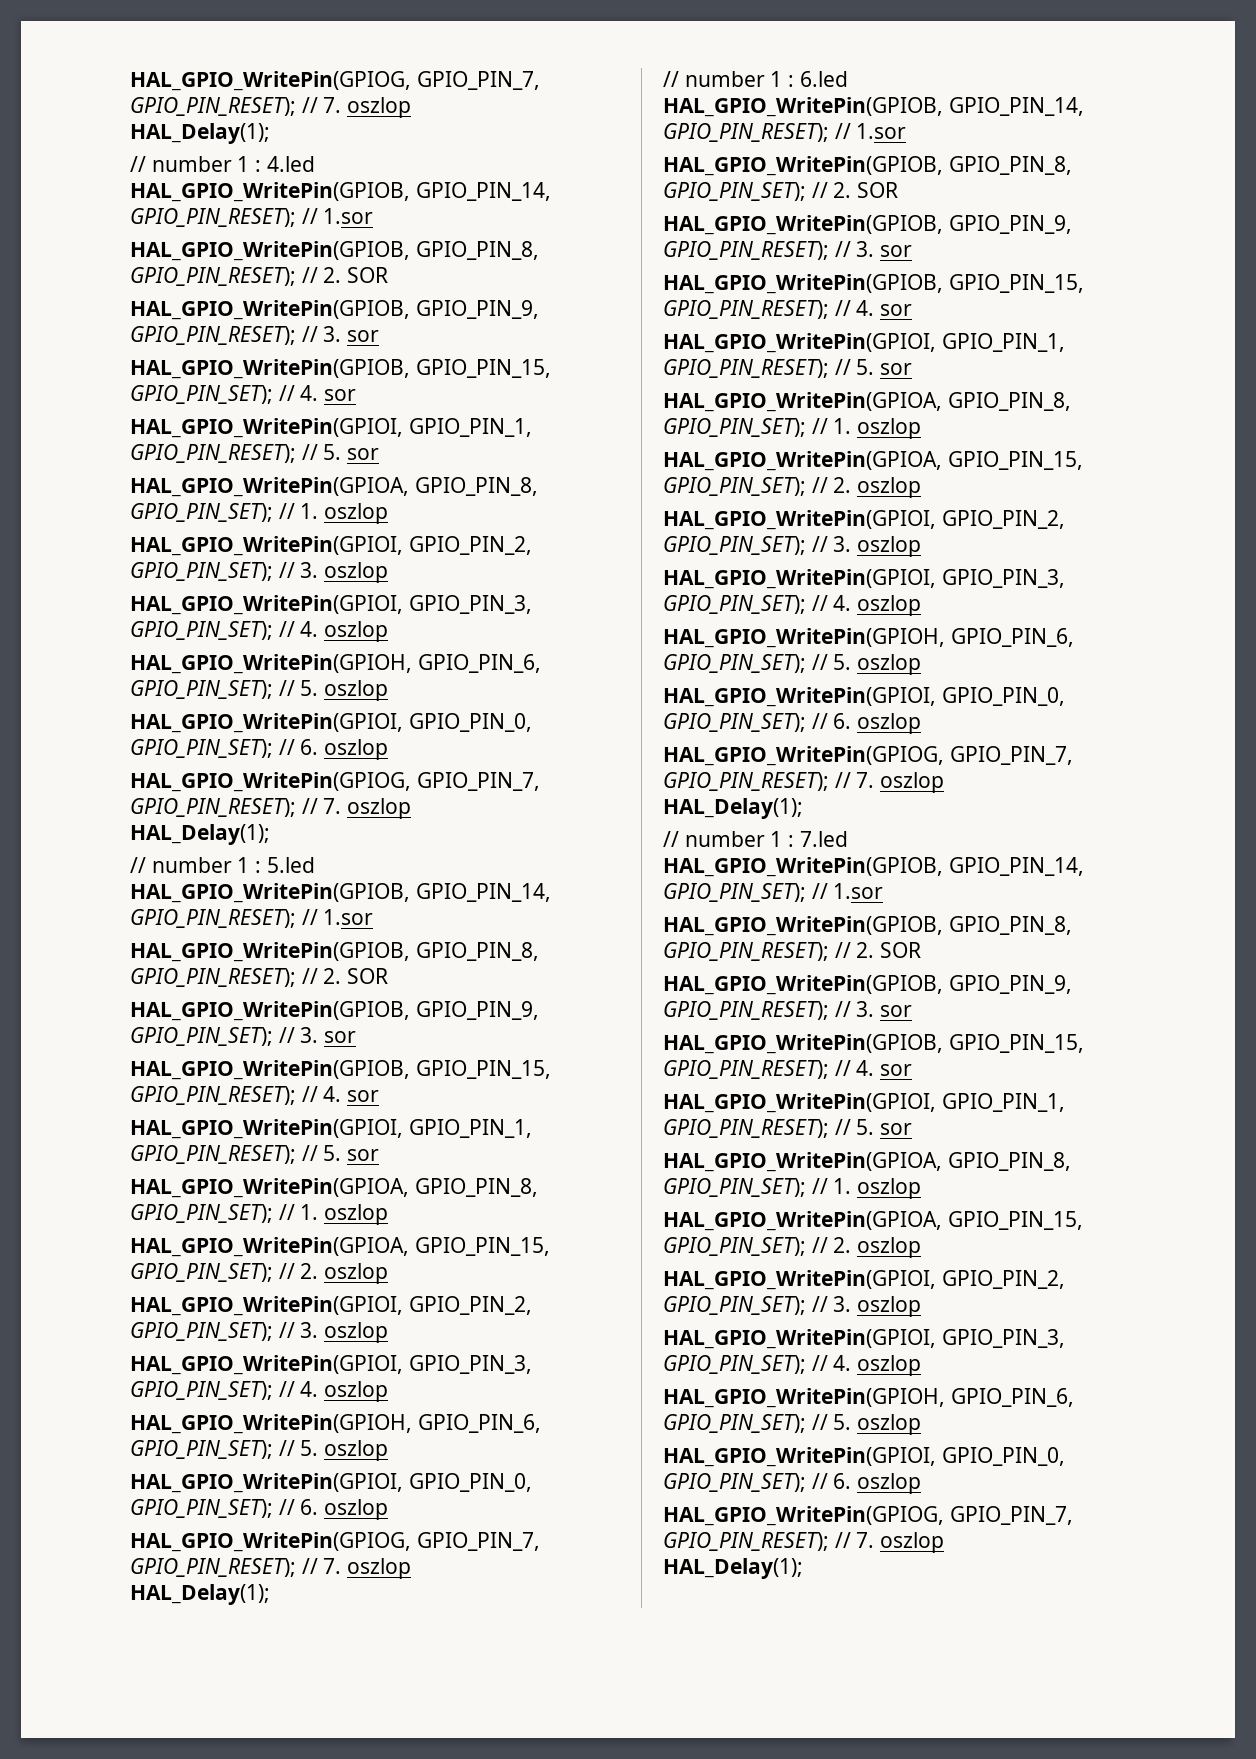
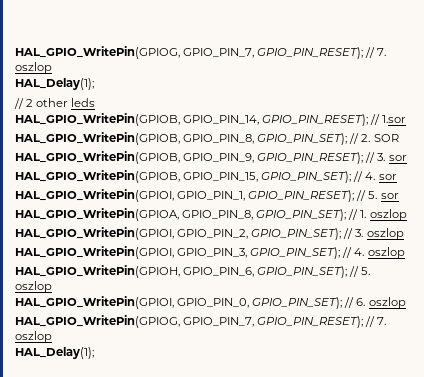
[130,71,540,91] [130,97,412,118] [130,123,270,144] [130,156,315,172] [130,182,551,202] [130,208,374,227] [130,241,539,261] [130,267,296,286] HAL_GPIO_WritePin(GPIOG, GPIO_PIN_7, GPIO_PIN_RESET); // 7. oszlop // HAL_Delay(1); // // number 1 : 4.led // HAL_GPIO_WritePin(GPIOB, GPIO_PIN_14, GPIO_PIN_RESET); // 1.sor // HAL_GPIO_WritePin(GPIOB, GPIO_PIN_8, GPIO_PIN_RESET); -> [15,46,387,59] [15,62,52,74] [15,78,94,90] [14,98,96,109] [15,113,407,126] [15,132,348,145] HAL_GPIO_WritePin(GPIOG, GPIO_PIN_7, GPIO_PIN_RESET); // 7. oszlop // HAL_Delay(1); // // 2 other leds // HAL_GPIO_WritePin(GPIOB, GPIO_PIN_14, GPIO_PIN_RESET); // 1.sor // HAL_GPIO_WritePin(GPIOB, GPIO_PIN_8, GPIO_PIN_SET);
[130,857,315,873] [130,883,551,903] [130,909,374,928] [130,942,539,962] [130,968,389,987] [130,1001,539,1021] [130,1027,357,1046] [130,1060,551,1080] [130,1086,380,1105] [130,1119,532,1139] [130,1145,380,1164] [130,1178,538,1198] [130,1204,389,1225] [130,1237,550,1257] [130,1263,389,1284] [130,1296,532,1316] [130,1322,389,1343] [130,1355,532,1375] [130,1381,389,1402] [130,1414,541,1434] [130,1440,389,1461] [130,1473,532,1493] [130,1499,389,1520] [130,1532,540,1552] [130,1558,412,1579] [130,1584,270,1605] [663,71,848,87] [663,97,1084,117] [663,123,907,142] [663,156,1072,176] [663,182,899,201] [663,215,1072,235] [663,241,913,260] [663,274,1084,294] [663,300,913,319] [663,333,1065,353] [663,359,913,378] [663,392,1071,412] [663,418,922,439] [663,451,1083,471] [663,477,922,498] [663,510,1065,530] [663,536,922,557] [663,569,1065,589] [663,595,922,616] [663,628,1074,648] [663,654,922,675] [663,687,1065,707] [663,713,922,734] [663,746,1073,766] [663,772,945,793] [663,798,803,819] [663,831,848,847] [663,857,1084,877] [663,883,884,902] [663,916,1072,936] [663,942,922,961] [663,975,1072,995] [663,1001,913,1020] [663,1034,1084,1054] [663,1060,913,1079] [663,1093,1065,1113] [663,1119,913,1138] [663,1152,1071,1172] [663,1178,922,1199] [663,1211,1083,1231] [663,1237,922,1258] [663,1270,1065,1290] [663,1296,922,1317] [663,1329,1065,1349] [663,1355,922,1376] [663,1388,1074,1408] [663,1414,922,1435] [663,1447,1065,1467] [663,1473,922,1494] [663,1506,1073,1526] [663,1532,945,1553] [663,1558,803,1579] // // number 1 : 5.led // HAL_GPIO_WritePin(GPIOB, GPIO_PIN_14, GPIO_PIN_RESET); // 1.sor // HAL_GPIO_WritePin(GPIOB, GPIO_PIN_8, GPIO_PIN_RESET); // 2. SOR // HAL_GPIO_WritePin(GPIOB, GPIO_PIN_9, GPIO_PIN_SET); // 3. sor // HAL_GPIO_WritePin(GPIOB, GPIO_PIN_15, GPIO_PIN_RESET); // 4. sor // HAL_GPIO_WritePin(GPIOI, GPIO_PIN_1, GPIO_PIN_RESET); // 5. sor // HAL_GPIO_WritePin(GPIOA, GPIO_PIN_8, GPIO_PIN_SET); // 1. oszlop // HAL_GPIO_WritePin(GPIOA, GPIO_PIN_15, GPIO_PIN_SET); // 2. oszlop // HAL_GPIO_WritePin(GPIOI, GPIO_PIN_2, GPIO_PIN_SET); // 3. oszlop // HAL_GPIO_WritePin(GPIOI, GPIO_PIN_3, GPIO_PIN_SET); // 4. oszlop // HAL_GPIO_WritePin(GPIOH, GPIO_PIN_6, GPIO_PIN_SET); // 5. oszlop // HAL_GPIO_WritePin(GPIOI, GPIO_PIN_0, GPIO_PIN_SET); // 6. oszlop // HAL_GPIO_WritePin(GPIOG, GPIO_PIN_7, GPIO_PIN_RESET); // 7. oszlop // HAL_Delay(1); // // number 1 : 6.led // HAL_GPIO_WritePin(GPIOB, GPIO_PIN_14, GPIO_PIN_RESET); // 1.sor // HAL_GPIO_WritePin(GPIOB, GPIO_PIN_8, GPIO_PIN_SET); // 2. SOR // HAL_GPIO_WritePin(GPIOB, GPIO_PIN_9, GPIO_PIN_RESET); // 3. sor // HAL_GPIO_WritePin(GPIOB, GPIO_PIN_15, GPIO_PIN_RESET); // 4. sor // HAL_GPIO_WritePin(GPIOI, GPIO_PIN_1, GPIO_PIN_RESET); // 5. sor // HAL_GPIO_WritePin(GPIOA, GPIO_PIN_8, GPIO_PIN_SET); // 1. oszlop // HAL_GPIO_WritePin(GPIOA, GPIO_PIN_15, GPIO_PIN_SET); // 2. oszlop // HAL_GPIO_WritePin(GPIOI, GPIO_PIN_2, GPIO_PIN_SET); // 3. oszlop // HAL_GPIO_WritePin(GPIOI, GPIO_PIN_3, GPIO_PIN_SET); // 4. oszlop // HAL_GPIO_WritePin(GPIOH, GPIO_PIN_6, GPIO_PIN_SET); // 5. oszlop // HAL_GPIO_WritePin(GPIOI, GPIO_PIN_0, GPIO_PIN_SET); // 6. oszlop // HAL_GPIO_WritePin(GPIOG, GPIO_PIN_7, GPIO_PIN_RESET); // 7. oszlop // HAL_Delay(1); // // number 1 : 7.led // HAL_GPIO_WritePin(GPIOB, GPIO_PIN_14, GPIO_PIN_SET); // 1.sor // HAL_GPIO_WritePin(GPIOB, GPIO_PIN_8, GPIO_PIN_RESET); // 2. SOR // HAL_GPIO_WritePin(GPIOB, GPIO_PIN_9, GPIO_PIN_RESET); // 3. sor // HAL_GPIO_WritePin(GPIOB, GPIO_PIN_15, GPIO_PIN_RESET); // 4. sor // HAL_GPIO_WritePin(GPIOI, GPIO_PIN_1, GPIO_PIN_RESET); // 5. sor // HAL_GPIO_WritePin(GPIOA, GPIO_PIN_8, GPIO_PIN_SET); // 1. oszlop // HAL_GPIO_WritePin(GPIOA, GPIO_PIN_15, GPIO_PIN_SET); // 2. oszlop // HAL_GPIO_WritePin(GPIOI, GPIO_PIN_2, GPIO_PIN_SET); // 3. oszlop // HAL_GPIO_WritePin(GPIOI, GPIO_PIN_3, GPIO_PIN_SET); // 4. oszlop // HAL_GPIO_WritePin(GPIOH, GPIO_PIN_6, GPIO_PIN_SET); // 5. oszlop // HAL_GPIO_WritePin(GPIOI, GPIO_PIN_0, GPIO_PIN_SET); // 6. oszlop // HAL_GPIO_WritePin(GPIOG, GPIO_PIN_7, GPIO_PIN_RESET); // 7. oszlop // HAL_Delay(1); -> (94, 353) none

